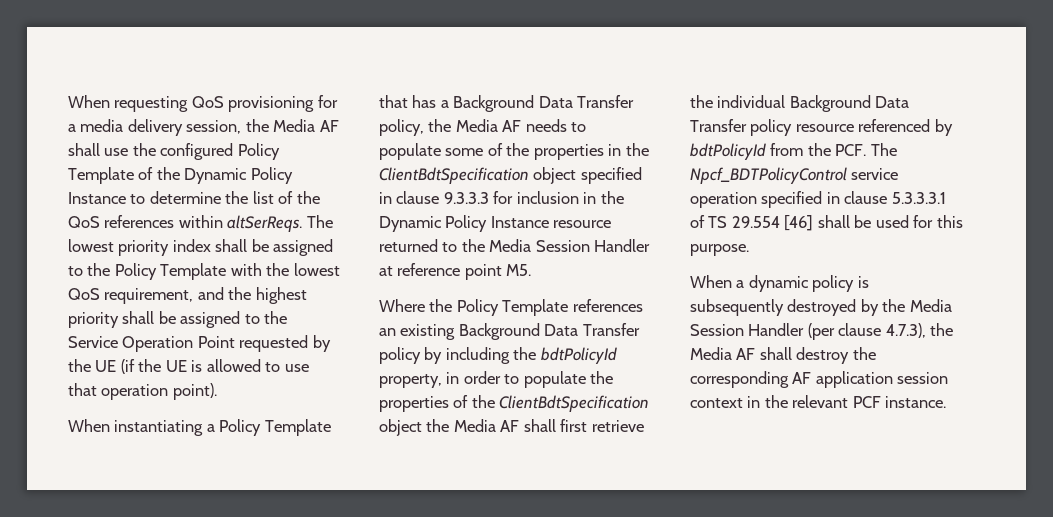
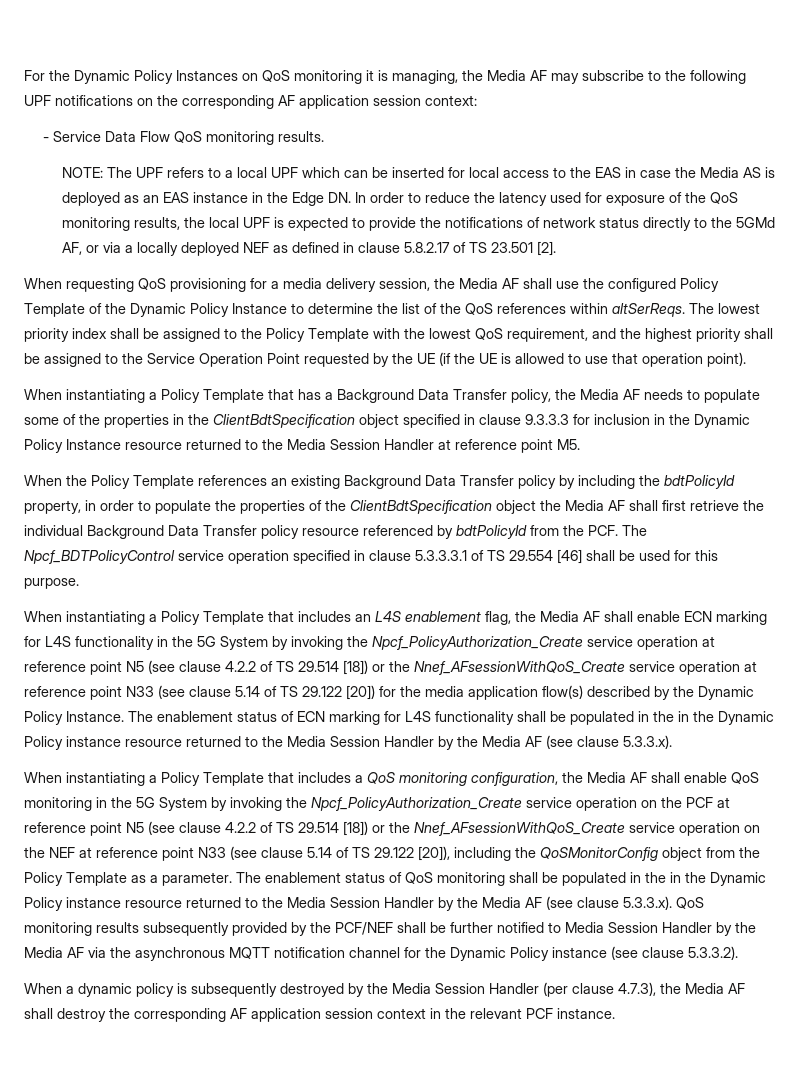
(68, 101) none -> [24,70,746,84] [24,95,477,109] [42,131,324,145] [61,167,775,178] [61,192,738,206] [61,217,775,231] [61,241,556,256] For the Dynamic Policy Instances on QoS monitoring it is managing, the Media AF may subscribe to the following UPF notifications on the corresponding AF application session context: // - Service Data Flow QoS monitoring results. // NOTE: The UPF refers to a local UPF which can be inserted for local access to the EAS in case the Media AS is deployed as an EAS instance in the Edge DN. In order to reduce the latency used for exposure of the QoS monitoring results, the local UPF is expected to provide the notifications of network status directly to the 5GMd AF, or via a locally deployed NEF as defined in clause 5.8.2.17 of TS 23.501 [2]. //
[379,299,425,312] Where -> [24,475,62,486] When
(749, 250) none -> [24,611,767,625] [24,636,715,650] [24,660,757,675] [24,685,754,700] [24,711,774,725] [24,735,672,750] [24,772,759,786] [24,797,730,811] [24,821,760,836] [24,846,760,861] [24,872,766,886] [24,896,704,911] [24,922,756,936] [24,946,738,961] // When instantiating a Policy Template that includes an L4S enablement flag, the Media AF shall enable ECN marking for L4S functionality in the 5G System by invoking the Npcf_PolicyAuthorization_Create service operation at reference point N5 (see clause 4.2.2 of TS 29.514 [18]) or the Nnef_AFsessionWithQoS_Create service operation at reference point N33 (see clause 5.14 of TS 29.122 [20]) for the media application flow(s) described by the Dynamic Policy Instance. The enablement status of ECN marking for L4S functionality shall be populated in the in the Dynamic Policy instance resource returned to the Media Session Handler by the Media AF (see clause 5.3.3.x). // When instantiating a Policy Template that includes a QoS monitoring configuration, the Media AF shall enable QoS monitoring in the 5G System by invoking the Npcf_PolicyAuthorization_Create service operation on the PCF at reference point N5 (see clause 4.2.2 of TS 29.514 [18]) or the Nnef_AFsessionWithQoS_Create service operation on the NEF at reference point N33 (see clause 5.14 of TS 29.122 [20]), including the QoSMonitorConfig object from the Policy Template as a parameter. The enablement status of QoS monitoring shall be populated in the in the Dynamic Policy instance resource returned to the Media Session Handler by the Media AF (see clause 5.3.3.x). QoS monitoring results subsequently provided by the PCF/NEF shall be further notified to Media Session Handler by the Media AF via the asynchronous MQTT notification channel for the Dynamic Policy instance (see clause 5.3.3.2).

